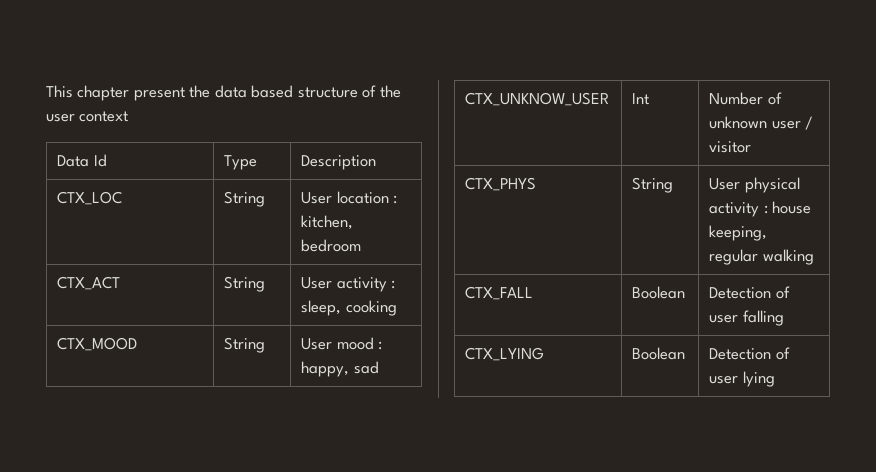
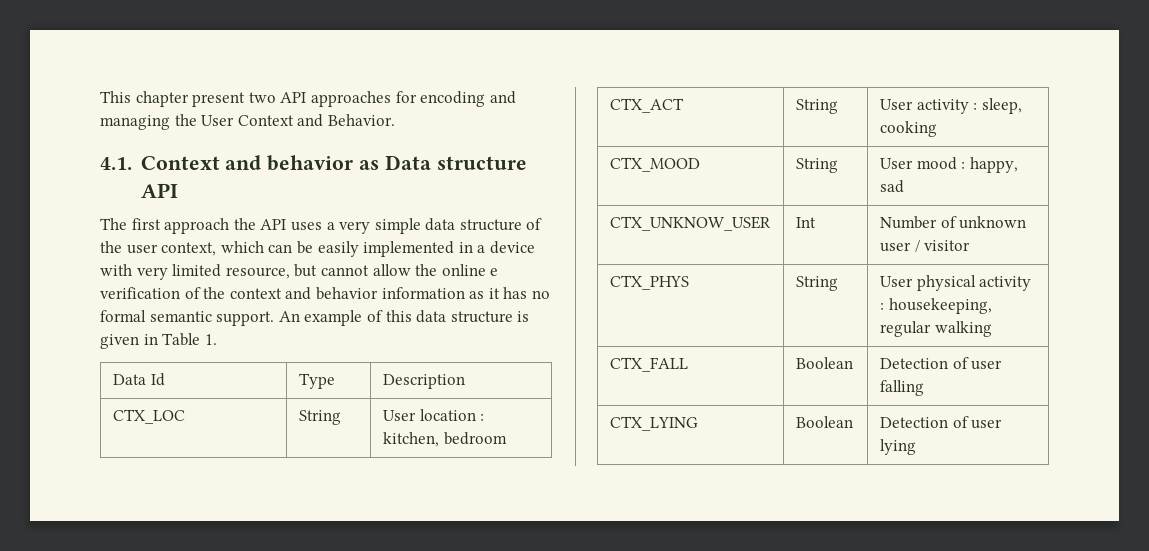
[189,85,401,98] [46,111,129,122] the data based structure of the user context -> [248,91,516,107] [100,114,395,130] [100,155,527,171] [140,183,178,198] [100,218,543,234] [100,241,535,257] [100,264,499,280] [100,287,550,300] [100,310,530,326] [100,333,217,349] two API approaches for encoding and managing the User Context and Behavior. // 4.1. Context and behavior as Data structure API // The first approach the API uses a very simple data structure of the user context, which can be easily implemented in a device with very limited resource, but cannot allow the online e verification of the context and behavior information as it has no formal semantic support. An example of this data structure is given in Table 1.
[772,201,812,214] [709,225,768,241] house keeping, -> [888,298,992,314] housekeeping,

